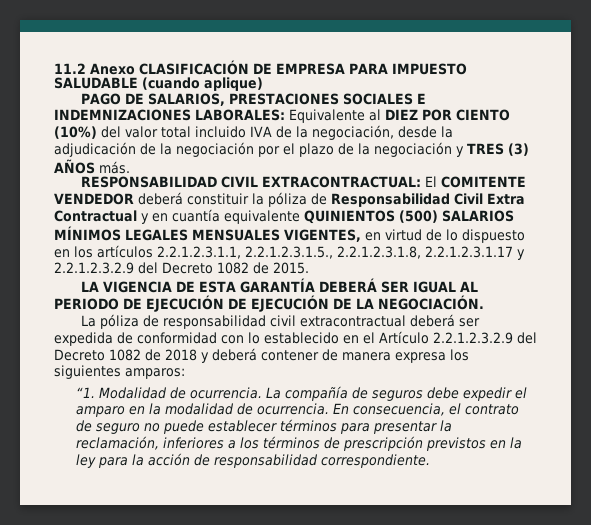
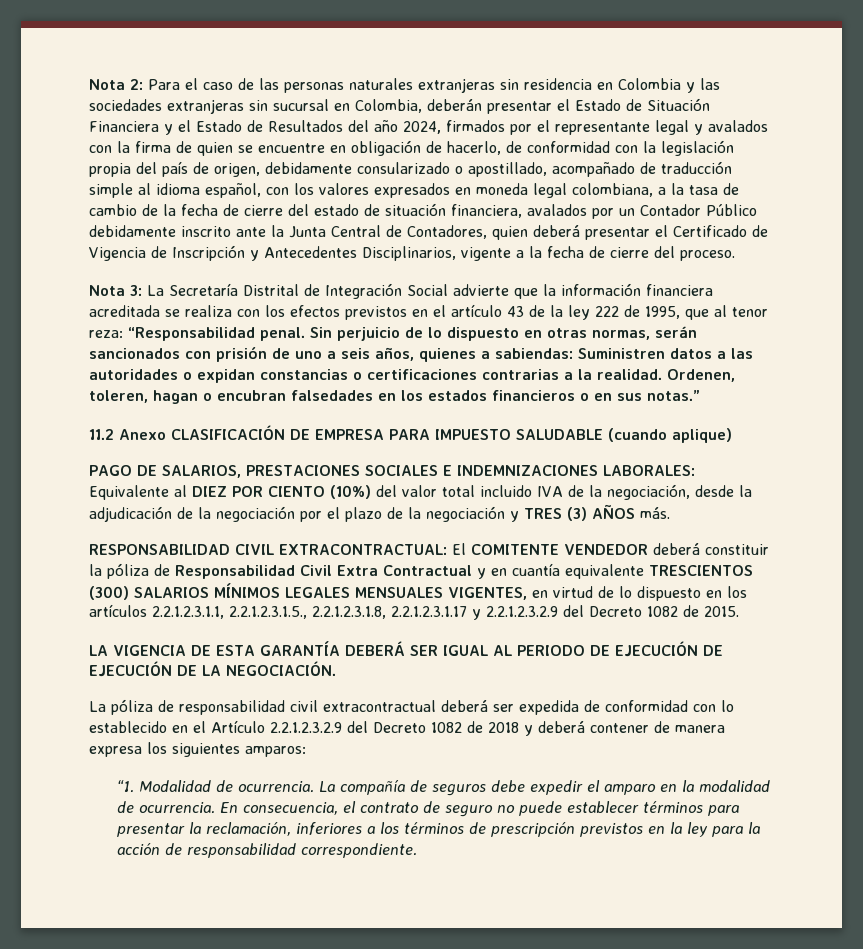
(54, 68) none -> [89,78,720,93] [89,98,710,114] [89,120,768,135] [89,140,734,156] [89,161,732,177] [89,183,739,198] [89,203,757,219] [89,225,768,240] [89,245,735,261] [89,283,713,299] [89,304,768,320] [89,326,697,341] [89,347,753,362] [89,369,735,383] [89,390,700,404] Nota 2: Para el caso de las personas naturales extranjeras sin residencia en Colombia y las sociedades extranjeras sin sucursal en Colombia, deberán presentar el Estado de Situación Financiera y el Estado de Resultados del año 2024, firmados por el representante legal y avalados con la firma de quien se encuentre en obligación de hacerlo, de conformidad con la legislación propia del país de origen, debidamente consularizado o apostillado, acompañado de traducción simple al idioma español, con los valores expresados en moneda legal colombiana, a la tasa de cambio de la fecha de cierre del estado de situación financiera, avalados por un Contador Público debidamente inscrito ante la Junta Central de Contadores, quien deberá presentar el Certificado de Vigencia de Inscripción y Antecedentes Disciplinarios, vigente a la fecha de cierre del proceso. // Nota 3: La Secretaría Distrital de Integración Social advierte que la información financiera acreditada se realiza con los efectos previstos en el artículo 43 de la ley 222 de 1995, que al tenor reza: “Responsabilidad penal. Sin perjuicio de lo dispuesto en otras normas, serán sancionados con prisión de uno a seis años, quienes a sabiendas: Suministren datos a las autoridades o expidan constancias o certificaciones contrarias a la realidad. Ordenen, toleren, hagan o encubran falsedades en los estados financieros o en sus notas.” //
[304,210,438,224] QUINIENTOS (500) -> [649,565,753,576] [89,586,129,600] TRESCIENTOS (300)

